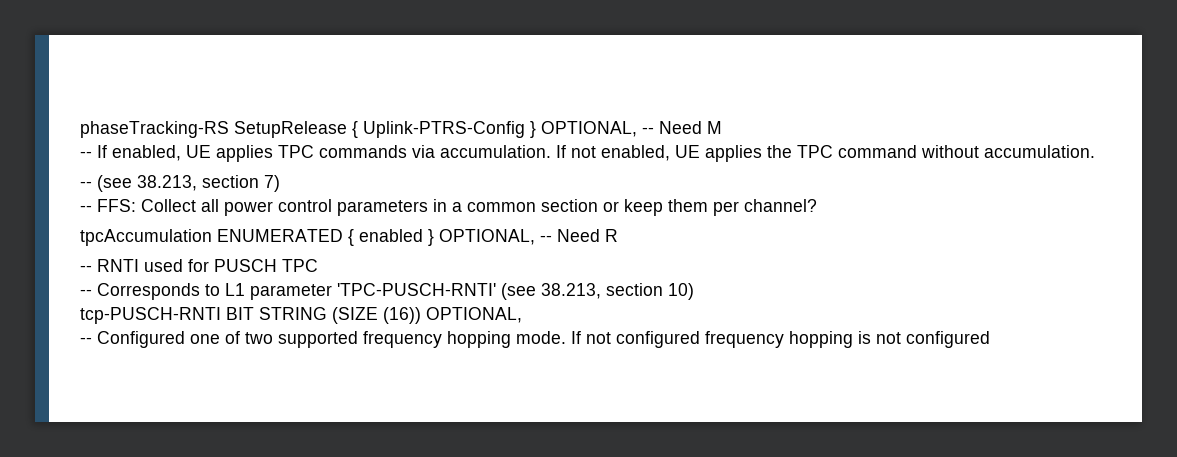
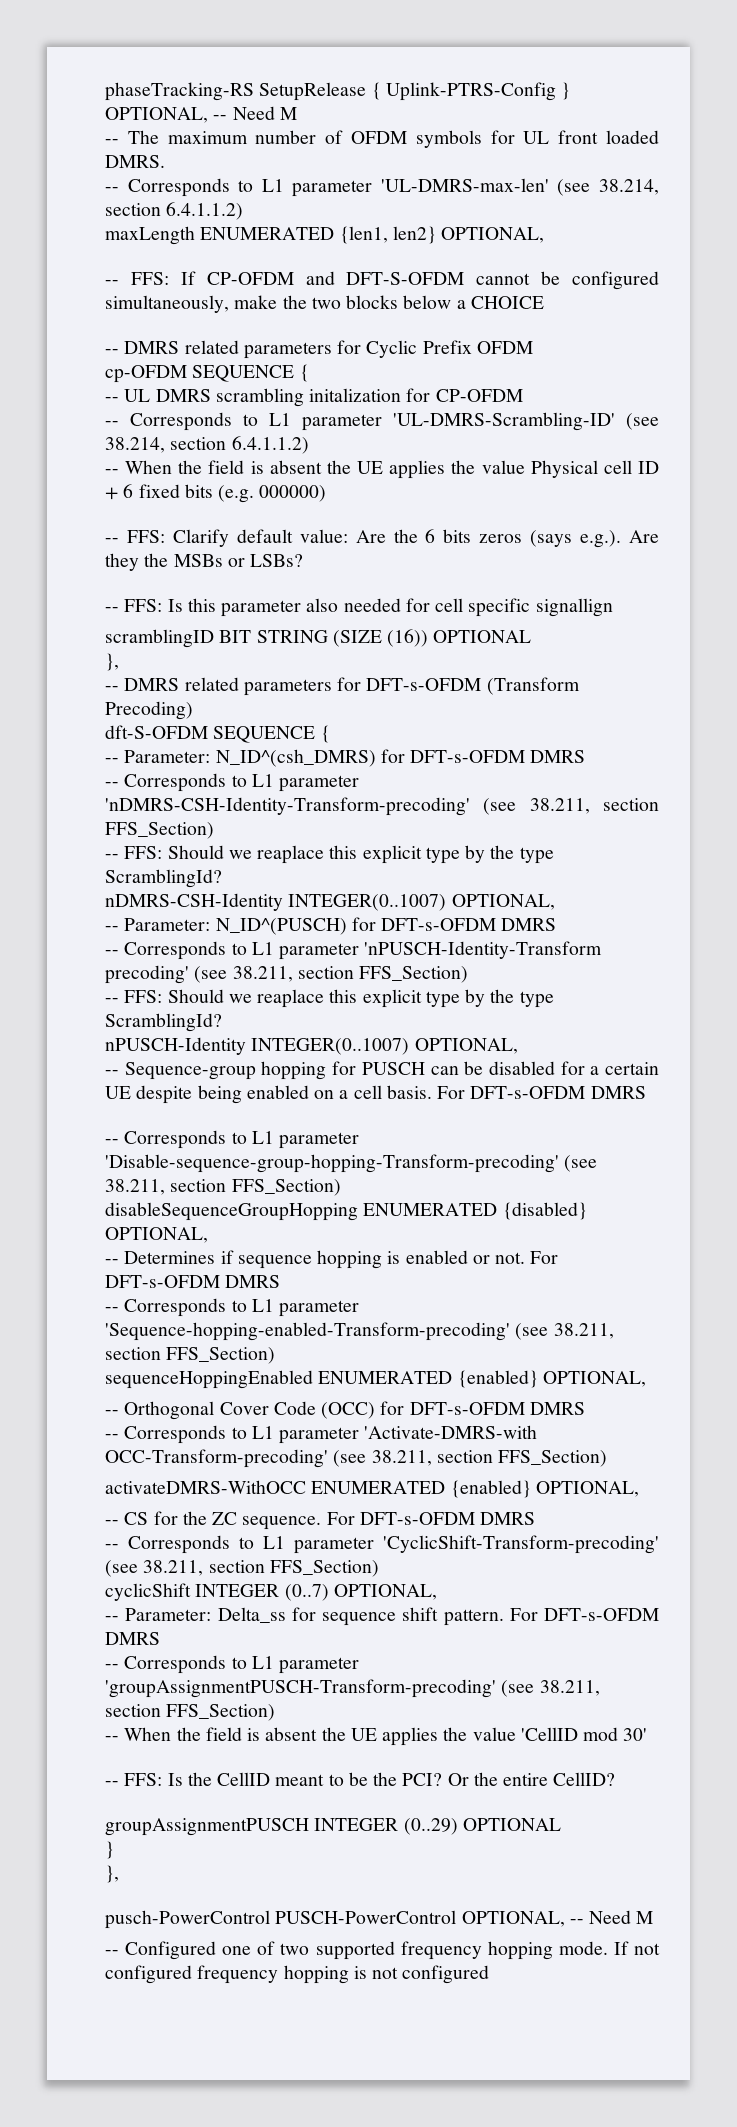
[97,145,1095,162] [80,175,280,192] [80,199,817,216] [80,229,618,246] [80,259,318,272] [80,283,694,300] [80,307,522,324] If enabled, UE applies TPC commands via accumulation. If not enabled, UE applies the TPC command without accumulation. // -- (see 38.213, section 7) // -- FFS: Collect all power control parameters in a common section or keep them per channel? // tpcAccumulation ENUMERATED { enabled } OPTIONAL, -- Need R // -- RNTI used for PUSCH TPC // -- Corresponds to L1 parameter 'TPC-PUSCH-RNTI' (see 38.213, section 10) // tcp-PUSCH-RNTI BIT STRING (SIZE (16)) OPTIONAL, -> [127,130,660,148] [105,155,165,168] [105,178,659,197] [105,202,244,220] [105,226,545,245] [105,271,659,290] [105,295,544,313] [105,340,533,359] [105,364,309,383] [105,388,523,407] [105,412,659,431] [105,436,309,454] [105,460,659,479] [105,484,327,503] [105,529,660,548] [105,553,304,571] [105,598,613,617] [105,629,532,648] [105,653,119,671] [105,677,580,696] [105,701,193,720] [105,725,330,743] [105,749,586,767] [105,773,360,792] [105,797,660,816] [105,822,214,839] [105,845,554,864] [105,869,222,888] [105,893,555,911] [105,917,557,935] [105,941,603,960] [105,965,469,984] [105,989,554,1008] [105,1013,222,1032] [105,1037,518,1055] [105,1061,659,1080] [105,1085,646,1104] [105,1130,360,1149] [105,1154,598,1173] [105,1179,341,1196] [105,1202,587,1221] [105,1227,208,1243] [105,1250,559,1269] [105,1275,281,1288] [105,1298,360,1317] [105,1322,614,1341] [105,1347,276,1364] [105,1370,646,1389] [105,1401,585,1420] [105,1425,538,1444] [105,1449,608,1468] [105,1480,639,1498] [105,1511,536,1530] [105,1535,659,1554] [105,1560,379,1577] [105,1583,437,1601] [105,1607,659,1626] [105,1632,160,1645] [105,1655,360,1674] [105,1679,600,1698] [105,1704,276,1721] [105,1727,648,1746] [105,1772,616,1786] [105,1818,561,1836] [105,1841,114,1859] [105,1865,119,1883] [105,1910,654,1929] The maximum number of OFDM symbols for UL front loaded DMRS. // -- Corresponds to L1 parameter 'UL-DMRS-max-len' (see 38.214, section 6.4.1.1.2) // maxLength ENUMERATED {len1, len2} OPTIONAL, // -- FFS: If CP-OFDM and DFT-S-OFDM cannot be configured simultaneously, make the two blocks below a CHOICE // -- DMRS related parameters for Cyclic Prefix OFDM // cp-OFDM SEQUENCE { // -- UL DMRS scrambling initalization for CP-OFDM // -- Corresponds to L1 parameter 'UL-DMRS-Scrambling-ID' (see 38.214, section 6.4.1.1.2) // -- When the field is absent the UE applies the value Physical cell ID + 6 fixed bits (e.g. 000000) // -- FFS: Clarify default value: Are the 6 bits zeros (says e.g.). Are they the MSBs or LSBs? // -- FFS: Is this parameter also needed for cell specific signallign // scramblingID BIT STRING (SIZE (16)) OPTIONAL // }, // -- DMRS related parameters for DFT-s-OFDM (Transform Precoding) // dft-S-OFDM SEQUENCE { // -- Parameter: N_ID^(csh_DMRS) for DFT-s-OFDM DMRS // -- Corresponds to L1 parameter 'nDMRS-CSH-Identity-Transform-precoding' (see 38.211, section FFS_Section) // -- FFS: Should we reaplace this explicit type by the type ScramblingId? // nDMRS-CSH-Identity INTEGER(0..1007) OPTIONAL, // -- Parameter: N_ID^(PUSCH) for DFT-s-OFDM DMRS // -- Corresponds to L1 parameter 'nPUSCH-Identity-Transform precoding' (see 38.211, section FFS_Section) // -- FFS: Should we reaplace this explicit type by the type ScramblingId? // nPUSCH-Identity INTEGER(0..1007) OPTIONAL, // -- Sequence-group hopping for PUSCH can be disabled for a certain UE despite being enabled on a cell basis. For DFT-s-OFDM DMRS // -- Corresponds to L1 parameter 'Disable-sequence-group-hopping-Transform-precoding' (see 38.211, section FFS_Section) // disableSequenceGroupHopping ENUMERATED {disabled} OPTIONAL, // -- Determines if sequence hopping is enabled or not. For DFT-s-OFDM DMRS // -- Corresponds to L1 parameter 'Sequence-hopping-enabled-Transform-precoding' (see 38.211, section FFS_Section) // sequenceHoppingEnabled ENUMERATED {enabled} OPTIONAL, // -- Orthogonal Cover Code (OCC) for DFT-s-OFDM DMRS // -- Corresponds to L1 parameter 'Activate-DMRS-with OCC-Transform-precoding' (see 38.211, section FFS_Section) // activateDMRS-WithOCC ENUMERATED {enabled} OPTIONAL, // -- CS for the ZC sequence. For DFT-s-OFDM DMRS // -- Corresponds to L1 parameter 'CyclicShift-Transform-precoding' (see 38.211, section FFS_Section) // cyclicShift INTEGER (0..7) OPTIONAL, // -- Parameter: Delta_ss for sequence shift pattern. For DFT-s-OFDM DMRS // -- Corresponds to L1 parameter 'groupAssignmentPUSCH-Transform-precoding' (see 38.211, section FFS_Section) // -- When the field is absent the UE applies the value 'CellID mod 30' // -- FFS: Is the CellID meant to be the PCI? Or the entire CellID? // groupAssignmentPUSCH INTEGER (0..29) OPTIONAL // } // }, // pusch-PowerControl PUSCH-PowerControl OPTIONAL, -- Need M

